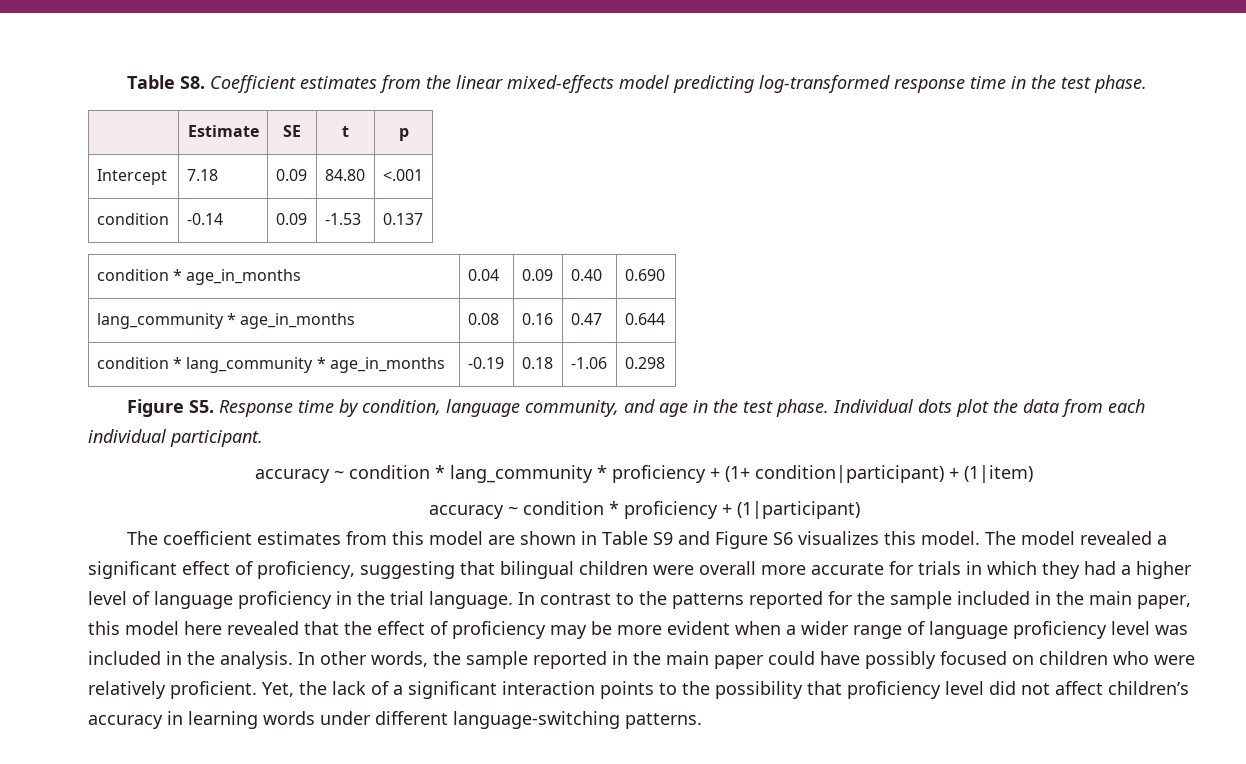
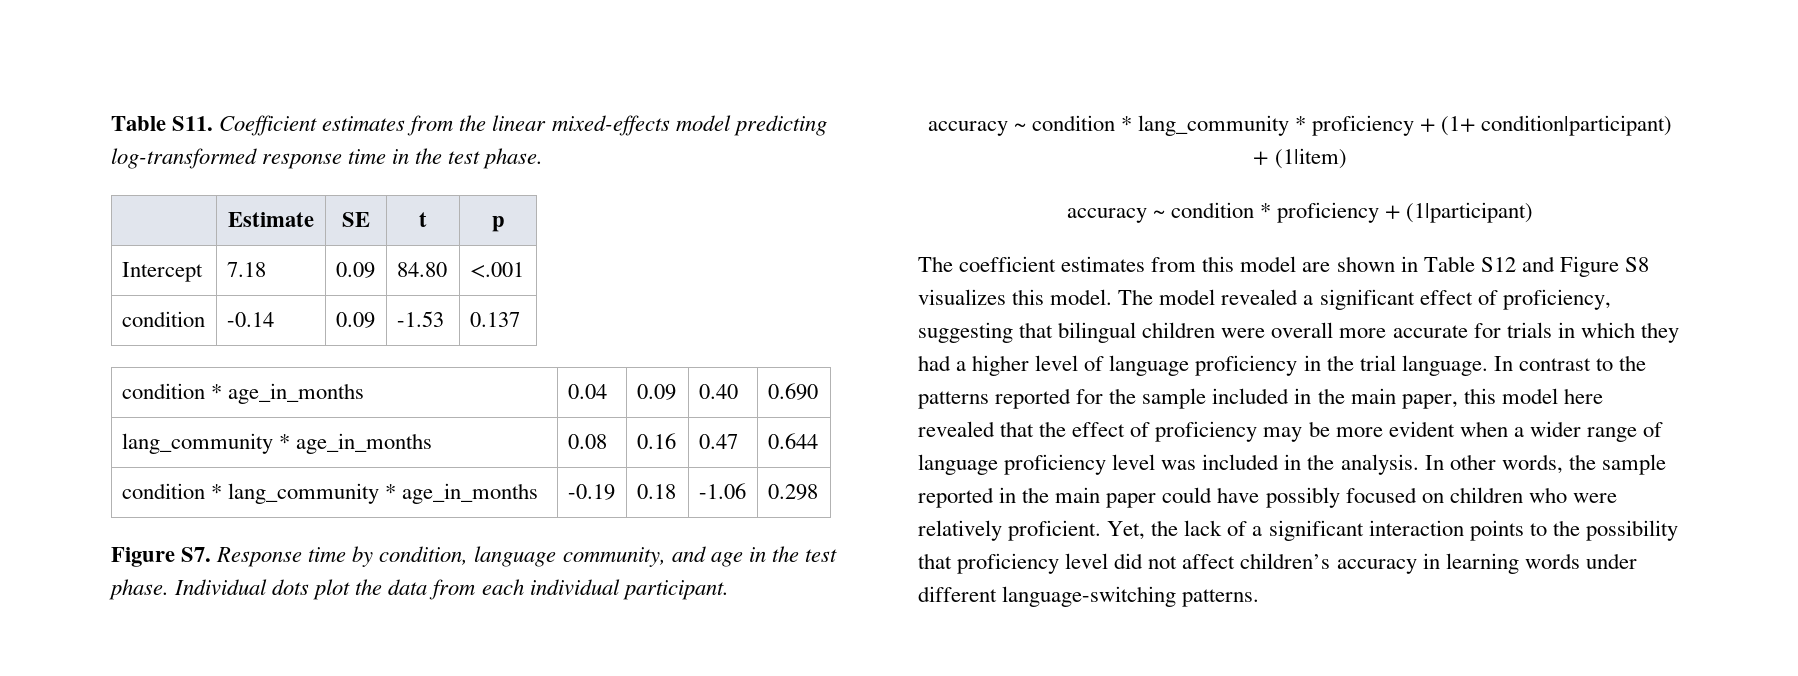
[126,75,205,89] Table S8. -> [111,116,214,131] Table S11.
[188,400,214,413] S5. -> [181,547,212,562] S7.
[652,532,673,545] S9 -> [1480,257,1516,272] S12
[772,532,793,545] S6 -> [1624,257,1649,272] S8

